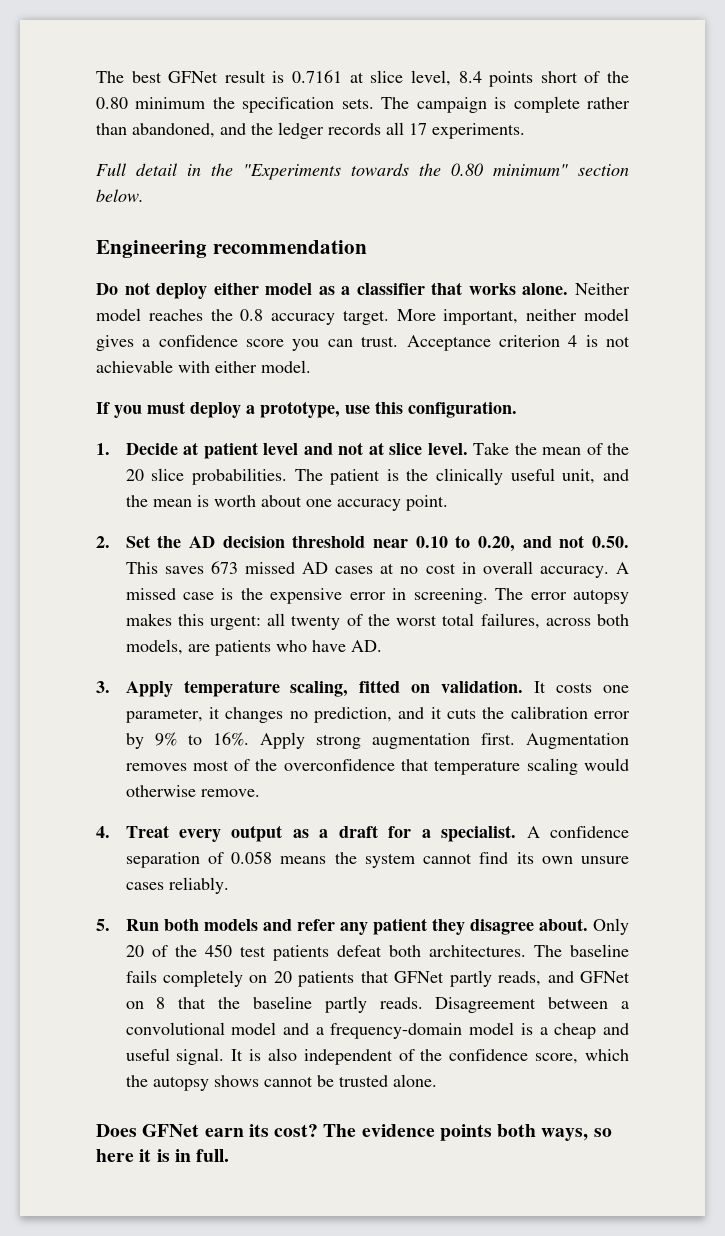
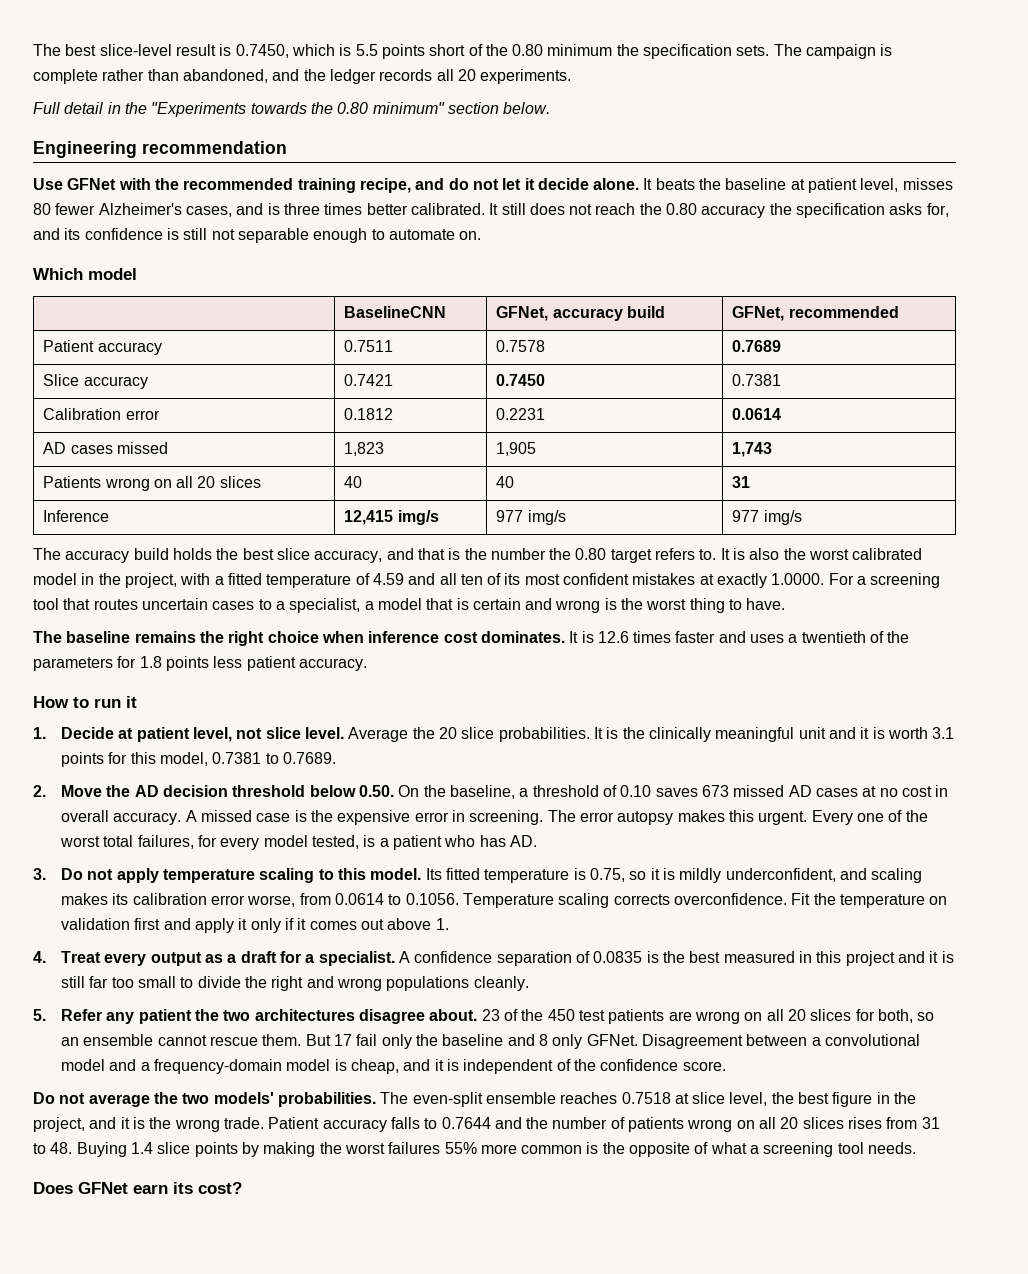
[168,71,219,83] GFNet -> [99,44,172,56] slice-level
[292,70,482,86] 0.7161 at slice level, 8.4 -> [235,44,378,58] 0.7450, which is 5.5
[409,123,427,135] 17 -> [457,69,476,81] 20
[96,282,630,299] [96,308,629,325] [96,335,631,351] [96,360,311,373] [96,401,517,418] [96,442,603,459] Do not deploy either model as a classifier that works alone. Neither model reaches the 0.8 accuracy target. More important, neither model gives a confidence score you can trust. Acceptance criterion 4 is not achievable with either model. // If you must deploy a prototype, use this configuration. // 1. Decide at patient level and not at slice level. Take the mean of -> [33,178,953,193] [33,203,949,218] [33,228,482,243] [33,268,137,280] [344,306,447,318] [496,306,665,321] [732,306,899,321] [43,340,162,355] [344,340,394,352] [496,340,546,352] [732,340,782,352] [43,374,148,389] [344,374,394,386] [496,374,546,386] [732,374,782,386] [43,408,160,420] [344,408,394,420] [496,408,546,420] [732,408,782,420] [43,442,168,454] [344,442,385,456] [496,442,537,456] [732,442,773,457] [43,476,261,491] [344,476,363,488] [496,476,515,488] [732,476,751,488] [43,510,110,522] [344,510,439,525] [496,510,566,525] [732,510,802,525] [33,548,923,563] [33,573,941,588] [33,598,786,613] [33,631,910,646] [33,656,367,671] [33,696,137,708] [33,727,409,742] Use GFNet with the recommended training recipe, and do not let it decide alone. It beats the baseline at patient level, misses 80 fewer Alzheimer's cases, and is three times better calibrated. It still does not reach the 0.80 accuracy the specification asks for, and its confidence is still not separable enough to automate on. // Which model // | BaselineCNN | GFNet, accuracy build | GFNet, recommended // Patient accuracy | 0.7511 | 0.7578 | 0.7689 // Slice accuracy | 0.7421 | 0.7450 | 0.7381 // Calibration error | 0.1812 | 0.2231 | 0.0614 // AD cases missed | 1,823 | 1,905 | 1,743 // Patients wrong on all 20 slices | 40 | 40 | 31 // Inference | 12,415 img/s | 977 img/s | 977 img/s // The accuracy build holds the best slice accuracy, and that is the number the 0.80 target refers to. It is also the worst calibrated model in the project, with a fitted temperature of 4.59 and all ten of its most confident mistakes at exactly 1.0000. For a screening tool that routes uncertain cases to a specialist, a model that is certain and wrong is the worst thing to have. // The baseline remains the right choice when inference cost dominates. It is 12.6 times faster and uses a twentieth of the parameters for 1.8 points less patient accuracy. // How to run it // 1. Decide at patient level, not slice level. Average
[294,469,381,485] The patient -> [593,727,603,739] It
[510,468,630,484] [125,495,448,511] useful unit, and the mean is worth about one accuracy point. -> [715,727,955,742] [61,752,337,767] meaningful unit and it is worth 3.1 points for this model, 0.7381 to 0.7689.
[125,535,150,548] Set -> [61,785,103,797] Move
[372,535,629,552] [125,562,158,574] near 0.10 to 0.20, and not 0.50. This -> [309,785,652,799] below 0.50. On the baseline, a threshold of 0.10
[210,613,341,630] urgent: all twenty -> [758,810,884,825] urgent. Every one
[545,614,629,626] [125,639,382,656] [96,680,629,697] [125,706,630,723] [125,732,629,749] [125,758,629,775] [125,785,260,797] across both models, are patients who have AD. // 3. Apply temperature scaling, fitted on validation. It costs one parameter, it changes no prediction, and it cuts the calibration error by 9% to 16%. Apply strong augmentation first. Augmentation removes most of the overconfidence that temperature scaling would otherwise remove. -> [198,835,537,850] [33,868,923,883] [61,893,948,908] [61,918,449,933] for every model tested, is a patient who has AD. // 3. Do not apply temperature scaling to this model. Its fitted temperature is 0.75, so it is mildly underconfident, and scaling makes its calibration error worse, from 0.0614 to 0.1056. Temperature scaling corrects overconfidence. Fit the temperature on validation first and apply it only if it comes out above 1.
[231,851,629,868] [125,877,229,894] [96,918,629,935] [125,945,144,957] 0.058 means the system cannot find its own unsure cases reliably. // 5. Run both models and refer any patient they disagree about. Only 20 -> [593,951,954,966] [61,976,529,991] [33,1009,500,1024] 0.0835 is the best measured in this project and it is still far too small to divide the right and wrong populations cleanly. // 5. Refer any patient the two architectures disagree about. 23
[336,944,629,957] [125,970,631,987] [125,996,423,1013] defeat both architectures. The baseline fails completely on 20 patients that GFNet partly reads, and GFNet on 8 that the baseline partly reads. -> [668,1009,935,1024] [61,1034,638,1049] are wrong on all 20 slices for both, so an ensemble cannot rescue them. But 17 fail only the baseline and 8 only GFNet.
[539,1023,629,1039] [125,1048,629,1065] [125,1074,437,1091] a cheap and useful signal. It is also independent of the confidence score, which the autopsy shows cannot be trusted alone. -> [351,1059,726,1074] [33,1092,917,1107] [33,1117,940,1132] [33,1142,917,1157] cheap, and it is independent of the confidence score. // Do not average the two models' probabilities. The even-split ensemble reaches 0.7518 at slice level, the best figure in the project, and it is the wrong trade. Patient accuracy falls to 0.7644 and the number of patients wrong on all 20 slices rises from 31 to 48. Buying 1.4 slice points by making the worst failures 55% more common is the opposite of what a screening tool needs.
[323,1124,612,1141] [96,1149,230,1162] The evidence points both ways, so here it is in full. -> (242, 1188) none

